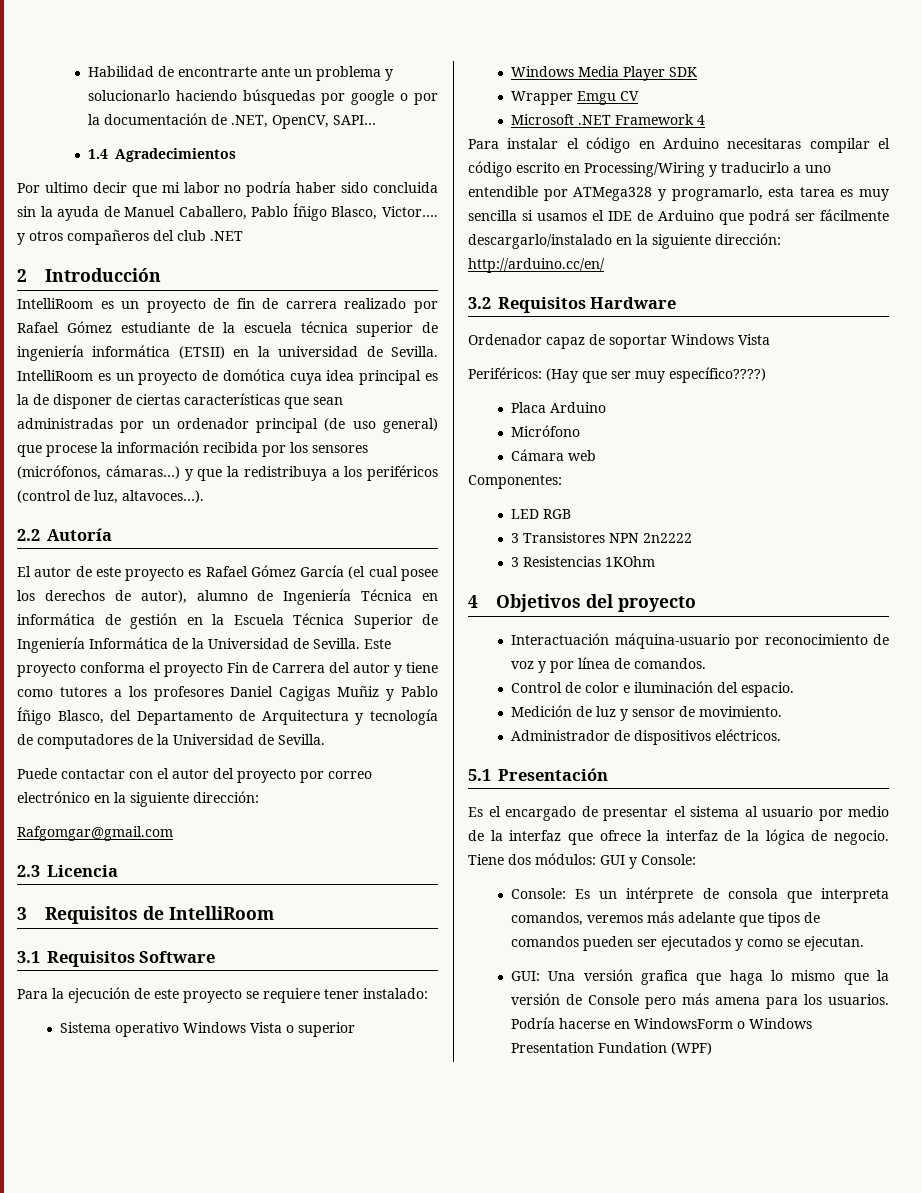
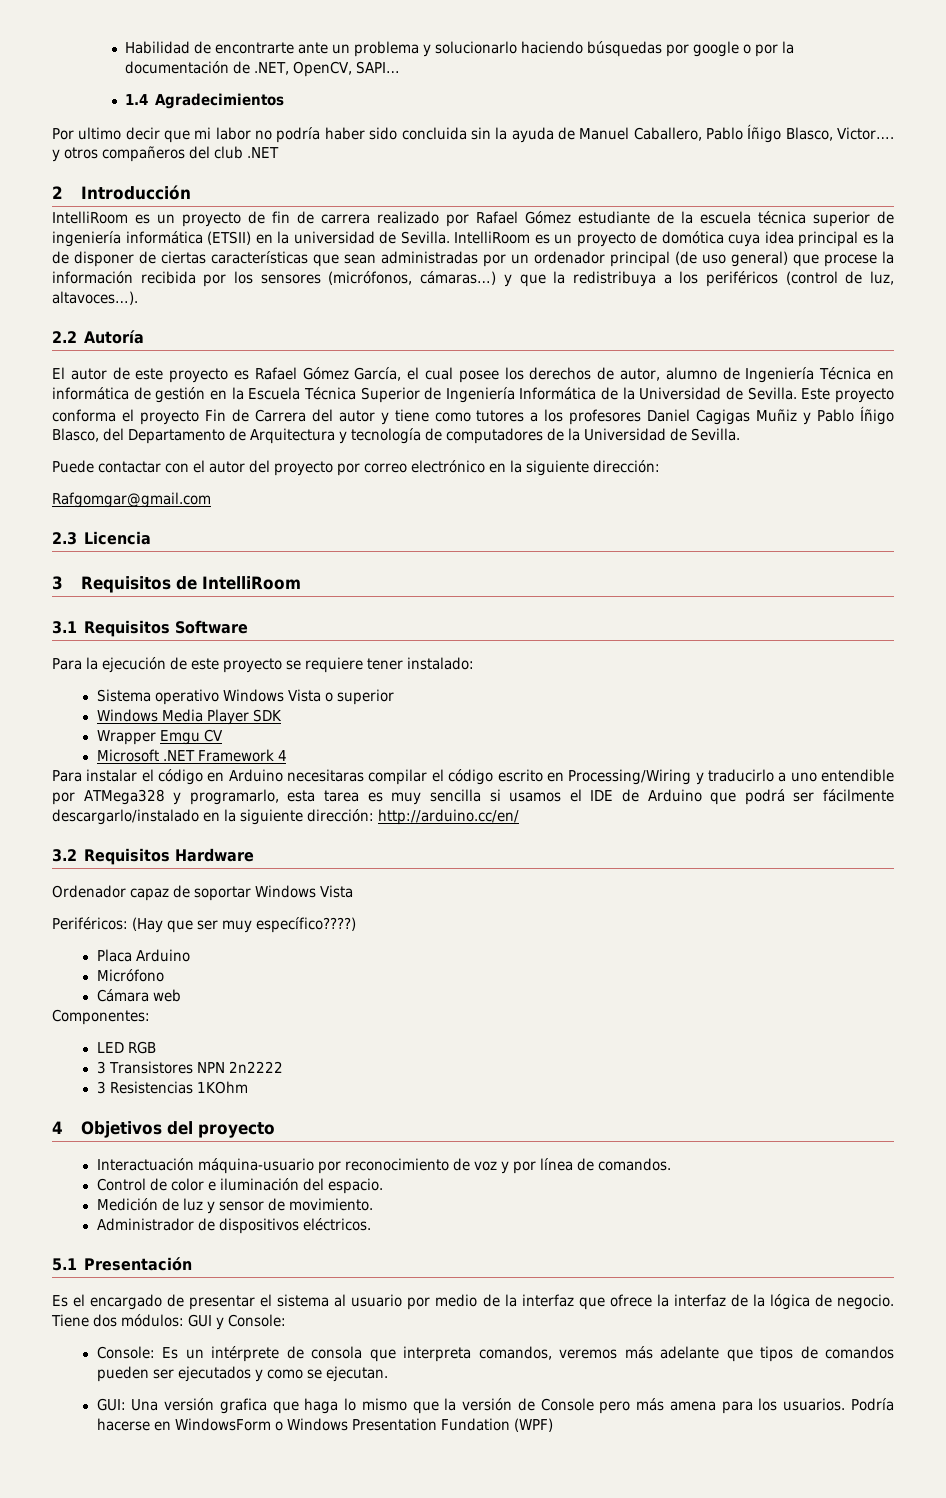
[300,565,366,579] García (el -> [354,367,420,381] García, el
[140,590,187,604] autor), -> [620,368,661,381] autor,

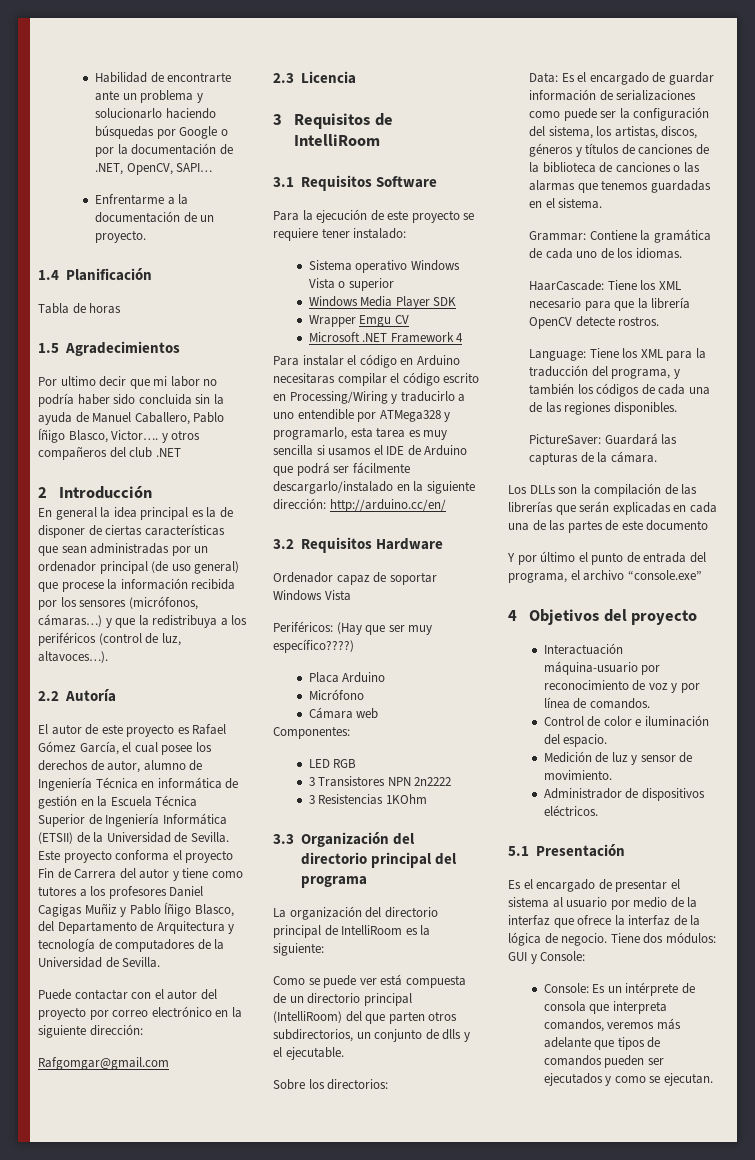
[693,41,740,57] google -> [179,126,218,139] Google
[125,94,149,105] 1.4 -> [95,194,189,205] [95,211,215,223] [95,230,147,243] [38,268,152,281] [38,303,122,314] [38,343,59,353] Enfrentarme a la documentación de un proyecto. // 1.4 Planificación // Tabla de horas // 1.5
[52,211,894,227] [52,231,760,247] IntelliRoom es un proyecto de fin de carrera realizado por Rafael Gómez estudiante de la escuela técnica superior de ingeniería informática (ETSII) en la universidad de Sevilla. IntelliRoom es un proyecto de domótica cuya -> [38,507,111,520] En general la
(597, 393) none -> [38,832,73,844] (ETSII)
(248, 1087) none -> [273,832,415,847] [300,852,457,868] [300,876,367,888] [273,906,438,920] [273,925,431,938] [273,943,324,956] [273,974,466,988] [273,993,412,1006] [273,1011,458,1024] [273,1029,470,1042] [273,1047,344,1060] [273,1079,389,1090] [529,72,714,85] [529,89,697,101] [529,107,710,121] [529,126,698,139] [529,143,709,157] [529,162,700,173] [529,180,711,193] [529,198,603,209] [529,229,711,243] [529,248,682,259] [529,280,681,291] [529,297,691,311] [529,316,660,329] [529,348,706,361] [529,365,680,379] [529,383,710,397] [529,402,677,415] [529,433,678,445] [529,451,657,465] [508,483,698,497] [508,501,717,515] [508,520,709,533] [507,551,706,565] [508,570,702,583] // 3.3 Organización del directorio principal del programa // La organización del directorio principal de IntelliRoom es la siguiente: // Como se puede ver está compuesta de un directorio principal (IntelliRoom) del que parten otros subdirectorios, un conjunto de dlls y el ejecutable. // Sobre los directorios: // Data: Es el encargado de guardar información de serializaciones como puede ser la configuración del sistema, los artistas, discos, géneros y títulos de canciones de la biblioteca de canciones o las alarmas que tenemos guardadas en el sistema. // Grammar: Contiene la gramática de cada uno de los idiomas. // HaarCascade: Tiene los XML necesario para que la librería OpenCV detecte rostros. // Language: Tiene los XML para la traducción del programa, y también los códigos de cada una de las regiones disponibles. // PictureSaver: Guardará las capturas de la cámara. // Los DLLs son la compilación de las librerías que serán explicadas en cada una de las partes de este documento // Y por último el punto de entrada del programa, el archivo “console.exe”
[96,1398,894,1414] [96,1418,553,1432] // GUI: Una versión grafica que haga lo mismo que la versión de Console pero más amena para los usuarios. Podría hacerse en WindowsForm o Windows Presentation Fundation (WPF) -> (713, 1079) none

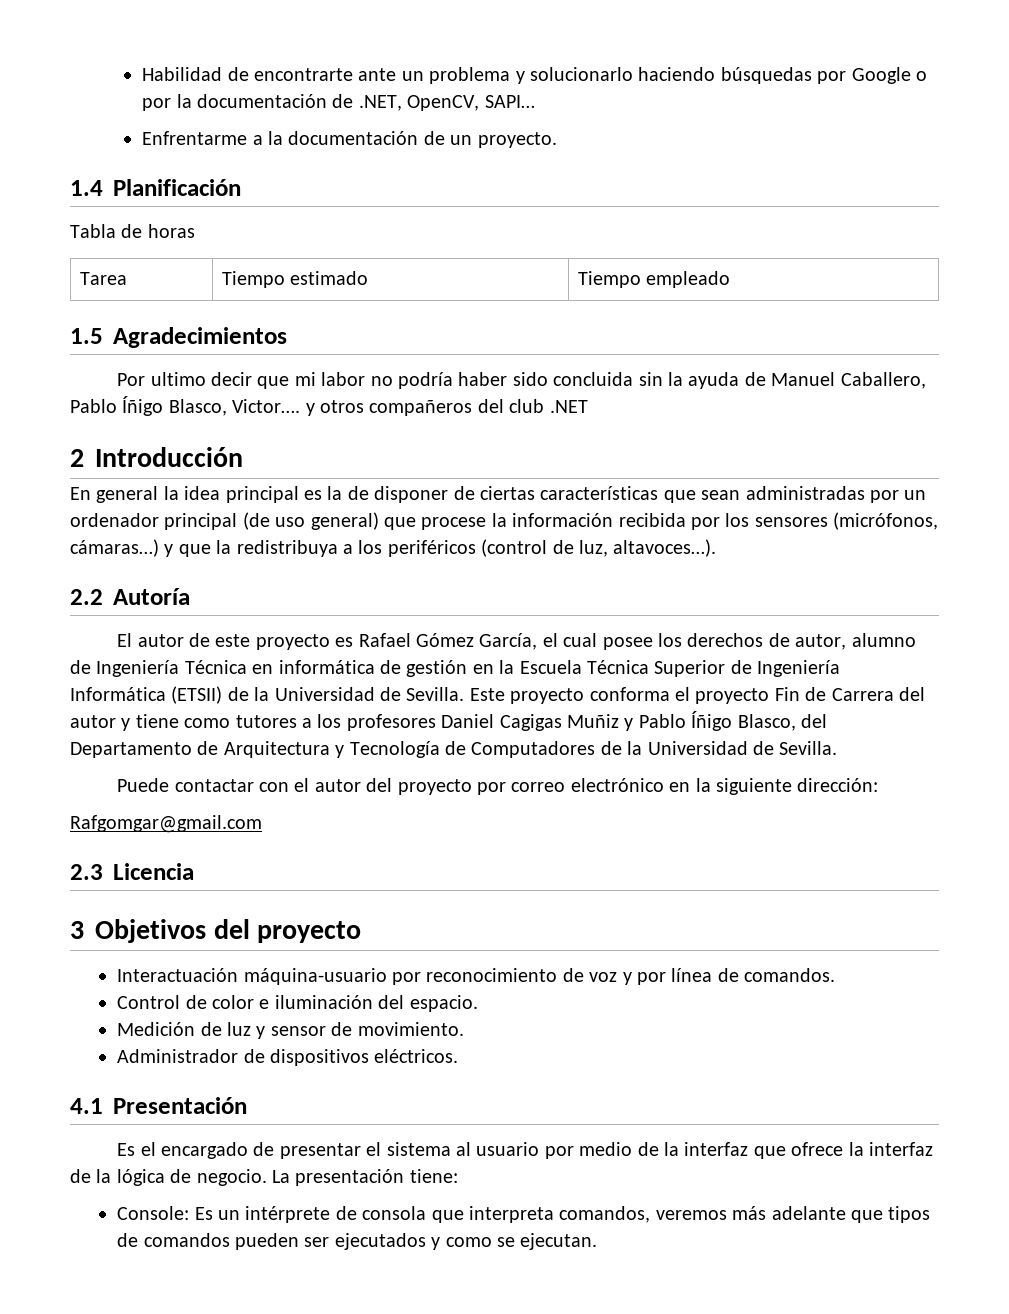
(122, 308) none -> [79,272,127,285] [221,271,368,288] [577,271,730,288] // Tarea | Tiempo estimado | Tiempo empleado
[38,938,196,952] tecnología de computadores -> [349,741,596,758] Tecnología de Computadores
[294,113,393,129] [294,134,381,146] [273,175,437,191] [273,209,475,223] [273,228,407,241] [308,260,460,273] [308,278,394,291] [308,296,457,309] [308,315,409,327] [308,332,464,343] [273,354,460,368] [273,372,480,386] [273,391,466,404] [273,409,451,422] [273,427,448,440] [273,445,468,456] [273,462,410,476] [273,481,475,494] [273,498,446,512] [273,537,443,553] [273,572,437,585] [273,590,351,601] [273,621,433,635] [273,639,354,653] [308,672,386,683] [308,689,364,700] [308,707,379,719] [273,726,350,739] [308,759,357,768] [308,776,452,787] [308,794,427,805] [273,832,415,847] [300,852,457,868] [300,876,367,888] [273,906,438,920] [273,925,431,938] [273,943,324,956] [273,974,466,988] [273,993,412,1006] [273,1011,458,1024] [273,1029,470,1042] [273,1047,344,1060] [273,1079,389,1090] [529,72,714,85] [529,89,697,101] [529,107,710,121] [529,126,698,139] [529,143,709,157] [529,162,700,173] [529,180,711,193] [529,198,603,209] [529,229,711,243] [529,248,682,259] [529,280,681,291] [529,297,691,311] [529,316,660,329] [529,348,706,361] [529,365,680,379] [529,383,710,397] [529,402,677,415] [529,433,678,445] [529,451,657,465] [508,483,698,497] [508,501,717,515] [508,520,709,533] [507,551,706,565] [508,570,702,583] [508,610,517,621] Requisitos de IntelliRoom // 3.1 Requisitos Software // Para la ejecución de este proyecto se requiere tener instalado: // Sistema operativo Windows Vista o superior // Windows Media Player SDK // Wrapper Emgu CV // Microsoft .NET Framework 4 // Para instalar el código en Arduino necesitaras compilar el código escrito en Processing/Wiring y traducirlo a uno entendible por ATMega328 y programarlo, esta tarea es muy sencilla si usamos el IDE de Arduino que podrá ser fácilmente descargarlo/instalado en la siguiente dirección: http://arduino.cc/en/ // 3.2 Requisitos Hardware // Ordenador capaz de soportar Windows Vista // Periféricos: (Hay que ser muy específico????) // Placa Arduino // Micrófono // Cámara web // Componentes: // LED RGB // 3 Transistores NPN 2n2222 // 3 Resistencias 1KOhm // 3.3 Organización del directorio principal del programa // La organización del directorio principal de IntelliRoom es la siguiente: // Como se puede ver está compuesta de un directorio principal (IntelliRoom) del que parten otros subdirectorios, un conjunto de dlls y el ejecutable. // Sobre los directorios: // Data: Es el encargado de guardar información de serializaciones como puede ser la configuración del sistema, los artistas, discos, géneros y títulos de canciones de la biblioteca de canciones o las alarmas que tenemos guardadas en el sistema. // Grammar: Contiene la gramática de cada uno de los idiomas. // HaarCascade: Tiene los XML necesario para que la librería OpenCV detecte rostros. // Language: Tiene los XML para la traducción del programa, y también los códigos de cada una de las regiones disponibles. // PictureSaver: Guardará las capturas de la cámara. // Los DLLs son la compilación de las librerías que serán explicadas en cada una de las partes de este documento // Y por último el punto de entrada del programa, el archivo “console.exe” // 4 -> (84, 930) none
[508,846,529,856] 5.1 -> [70,1098,103,1114] 4.1
[610,932,716,944] [508,951,586,964] Tiene dos módulos: GUI y Console: -> [272,1169,458,1186] La presentación tiene:

